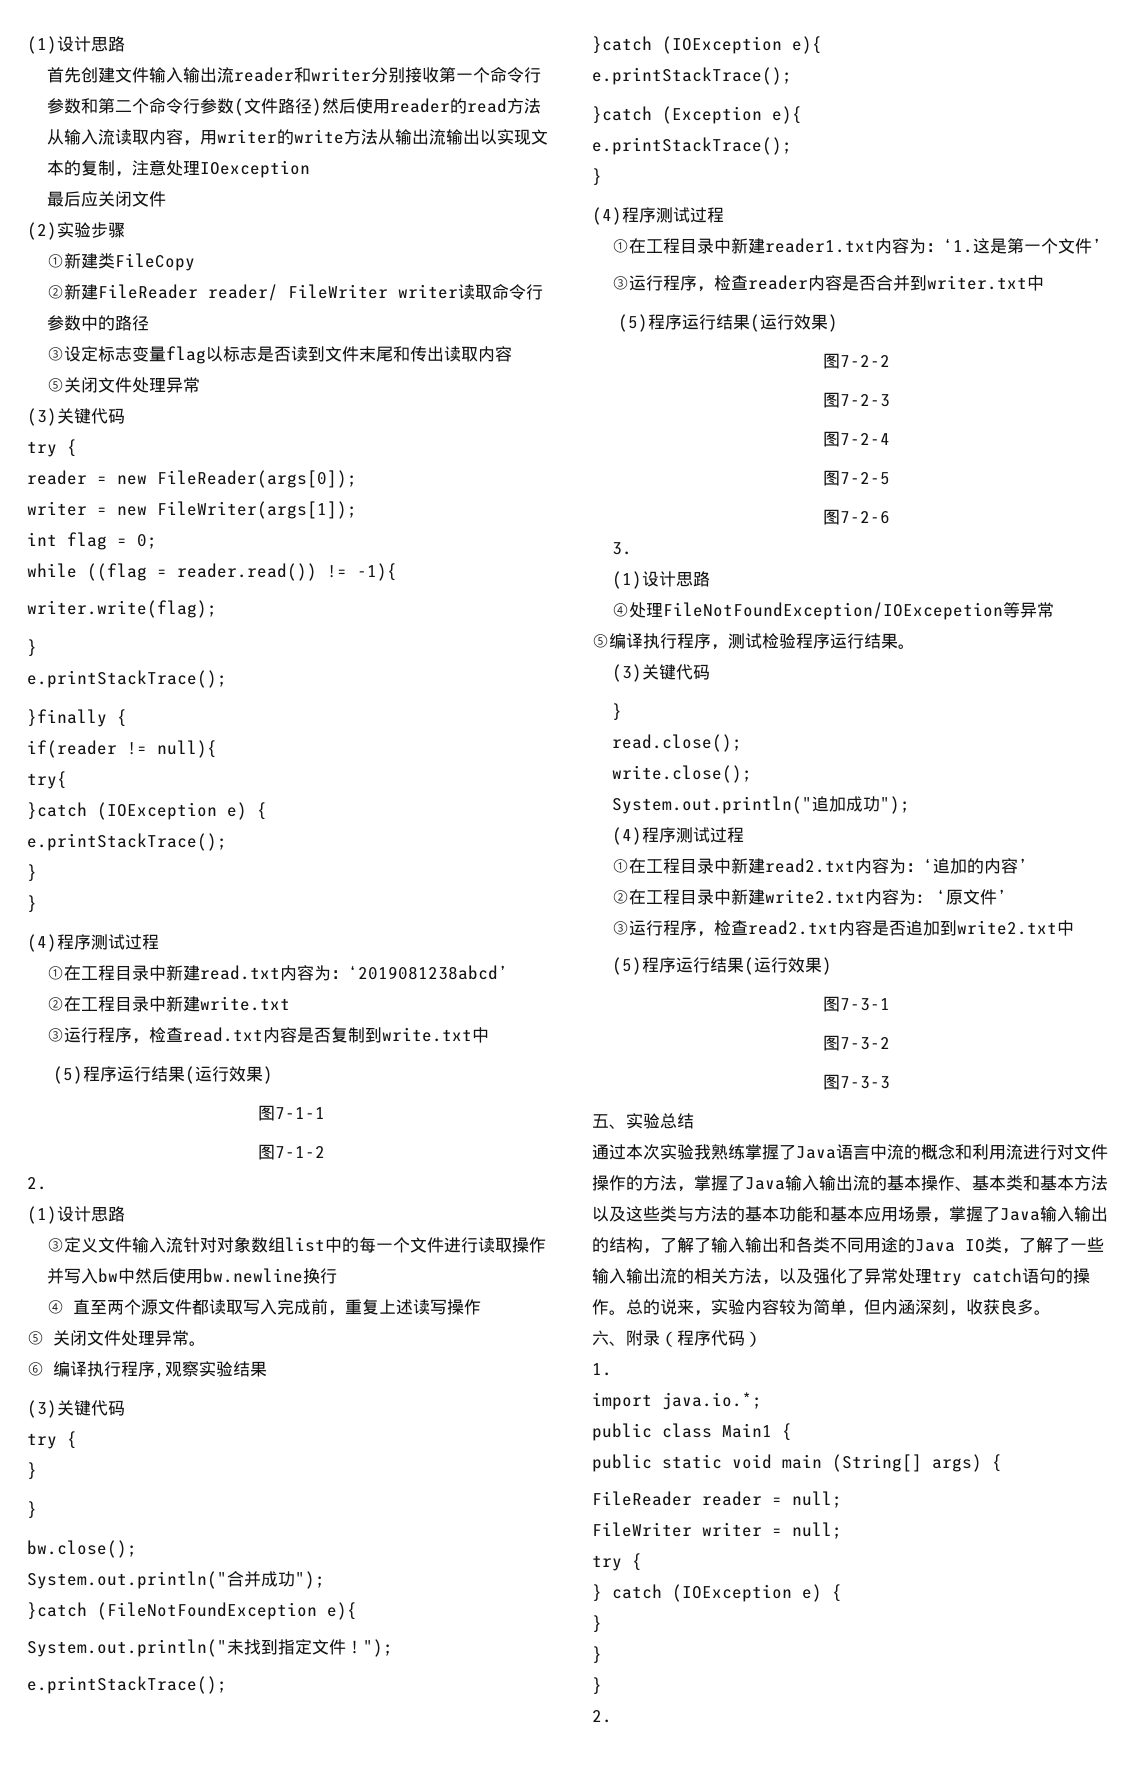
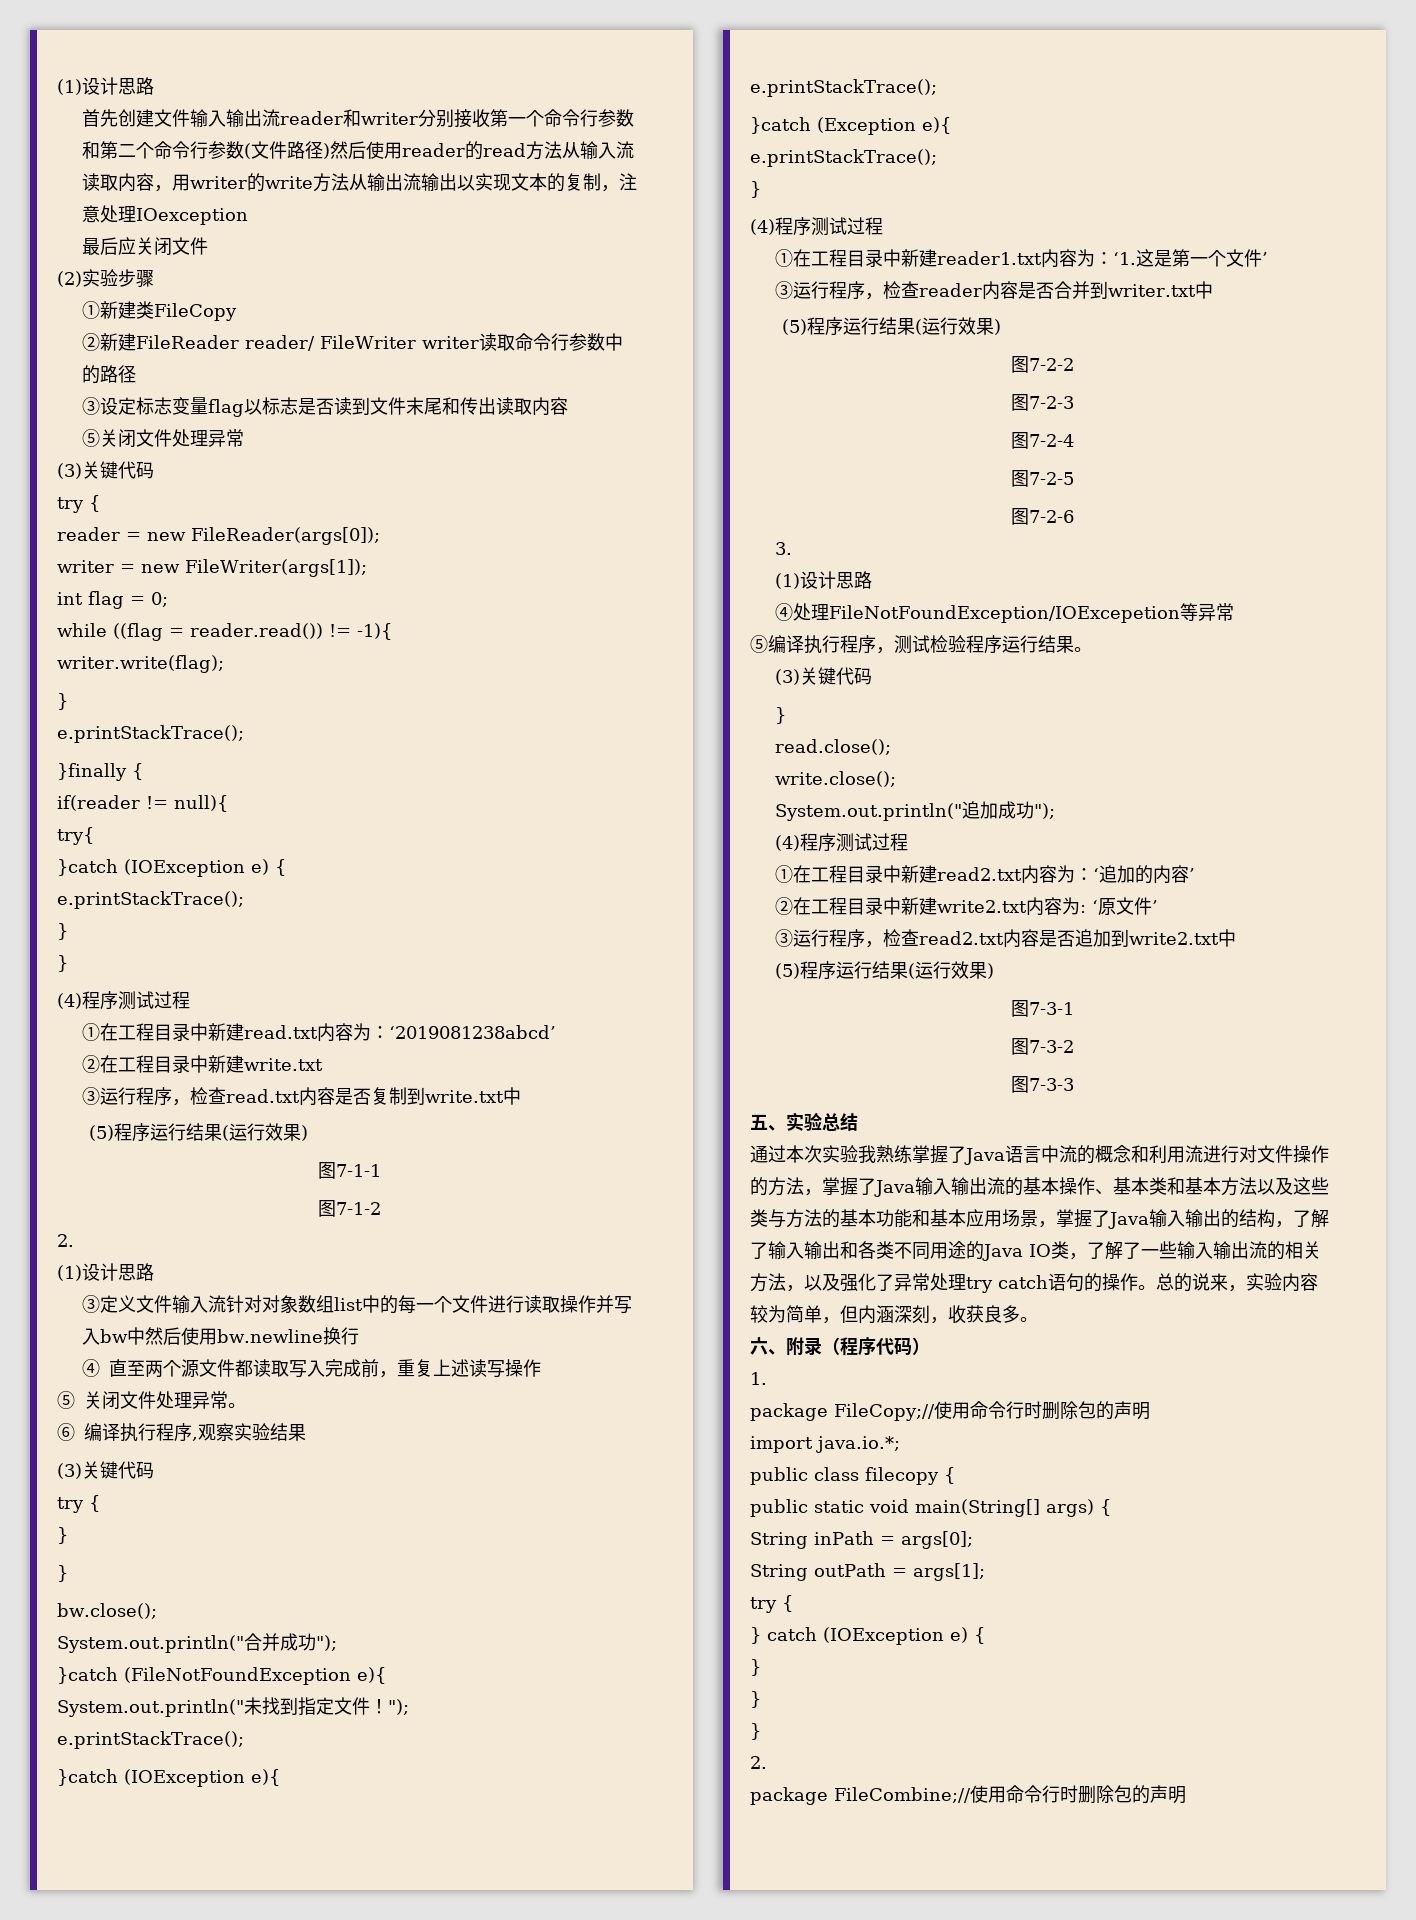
(612, 1369) none -> [750,1401,1150,1421] // package FileCopy;//使用命令行时删除包的声明
[722,1423,772,1438] Main1 -> [865,1467,939,1485] filecopy
[782,1454,922,1472] main (String[] -> [915,1499,1040,1517] main(String[]
[592,1491,842,1508] [592,1522,842,1539] FileReader reader = null; // FileWriter writer = null; -> [750,1531,973,1549] [750,1563,985,1581] String inPath = args[0]; // String outPath = args[1];
(612, 1716) none -> [750,1785,1186,1805] // package FileCombine;//使用命令行时删除包的声明

